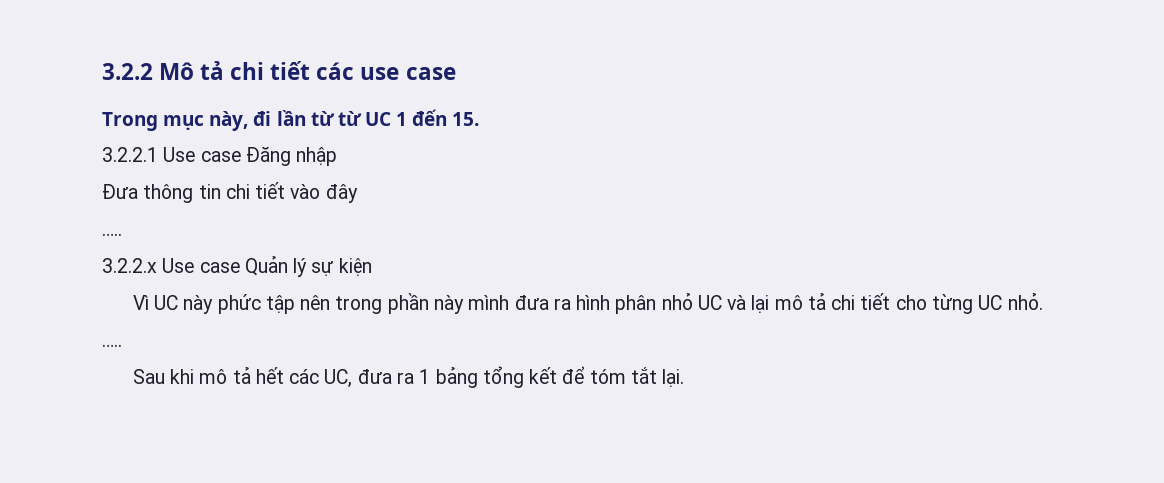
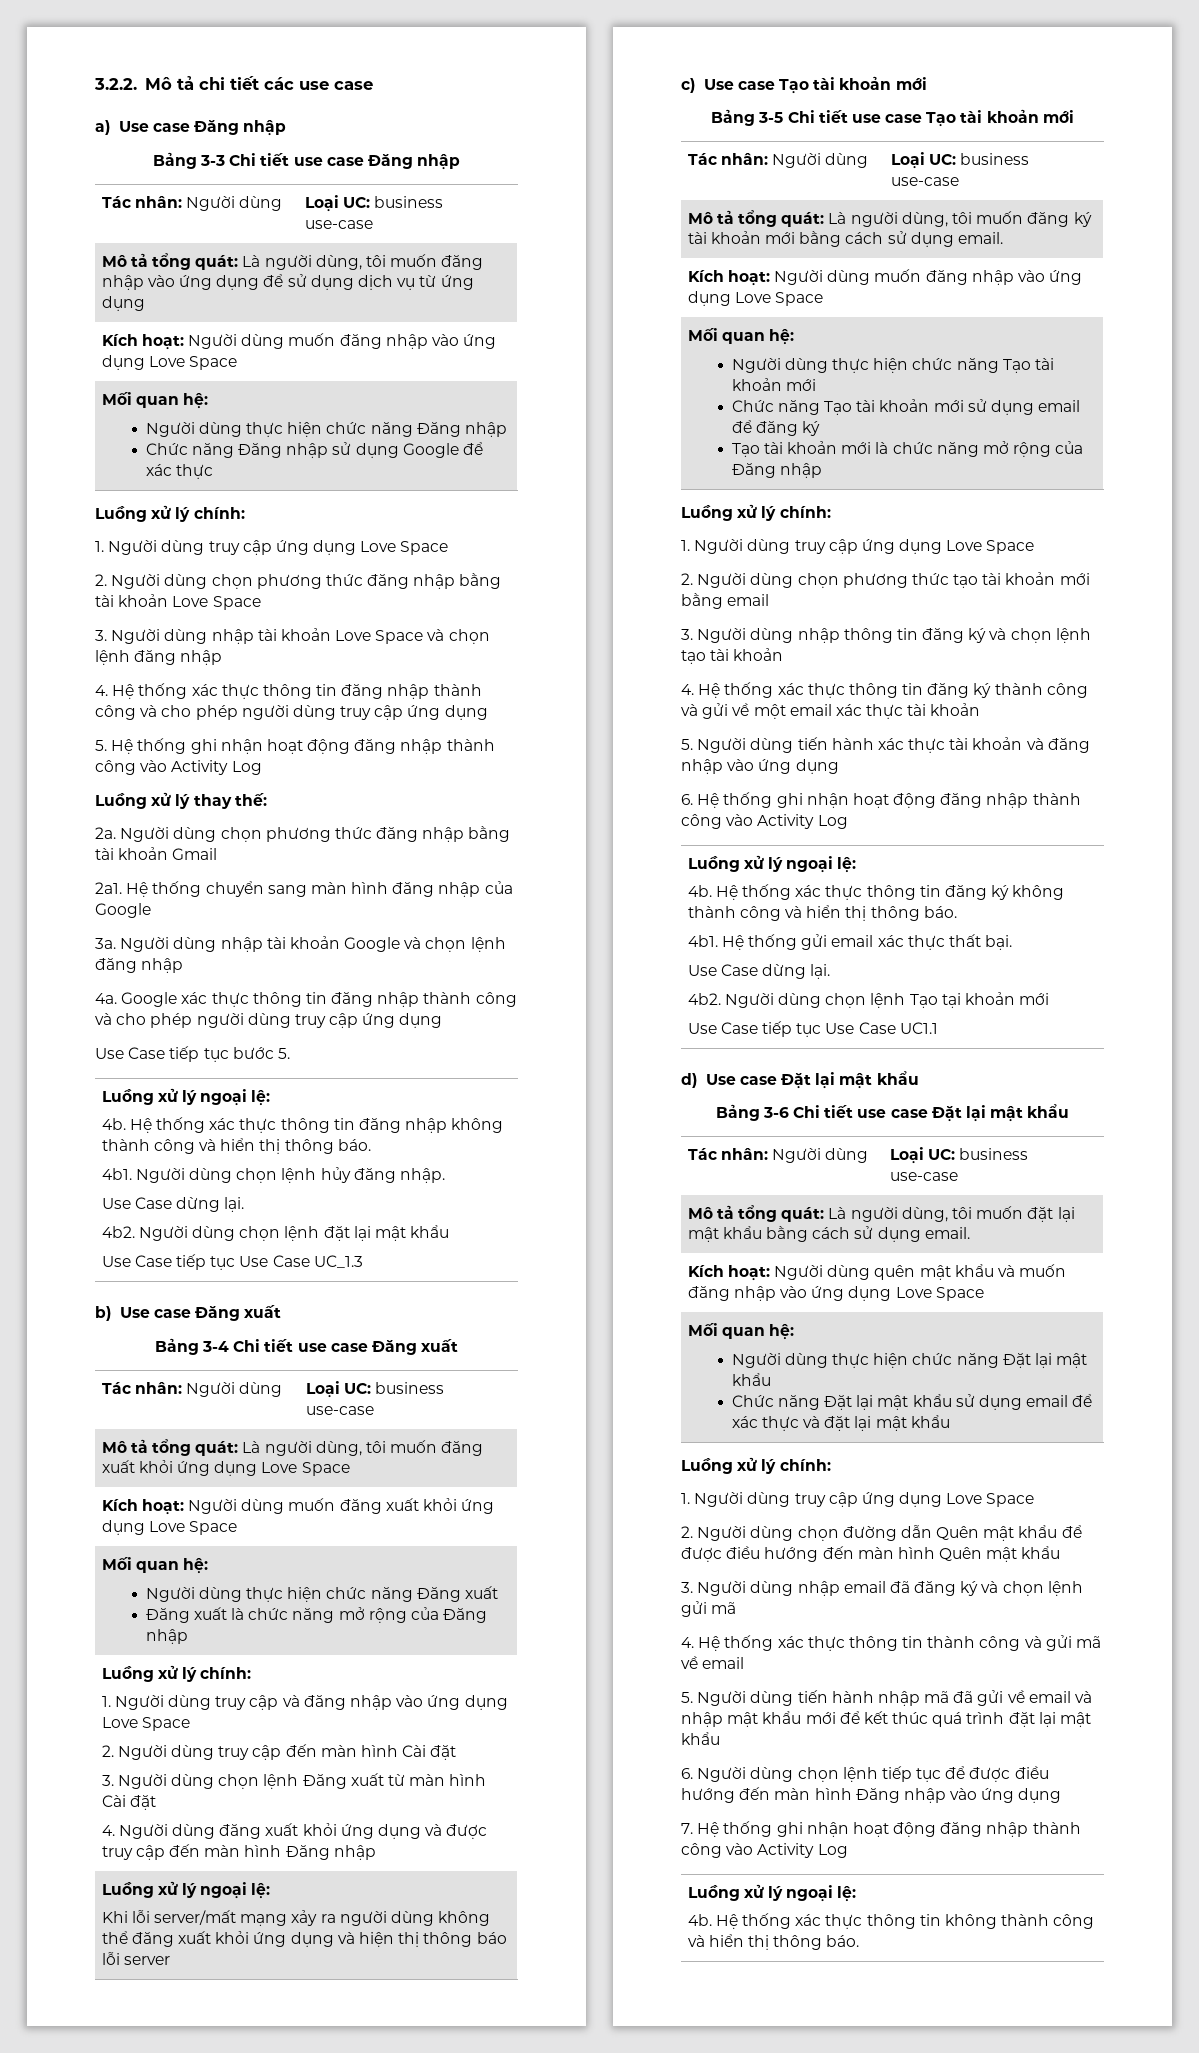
[102,63,153,80] 3.2.2 -> [94,78,137,90] 3.2.2.
[102,109,480,131] [102,147,338,166] [102,182,358,203] [102,233,122,236] [102,256,372,277] [132,293,1043,314] [102,344,122,347] [132,366,685,388] Trong mục này, đi lần từ từ UC 1 đến 15. // 3.2.2.1 Use case Đăng nhập // Đưa thông tin chi tiết vào đây // ….. // 3.2.2.x Use case Quản lý sự kiện // Vì UC này phức tập nên trong phần này mình đưa ra hình phân nhỏ UC và lại mô tả chi tiết cho từng UC nhỏ. // ….. // Sau khi mô tả hết các UC, đưa ra 1 bảng tổng kết để tóm tắt lại. -> [95,120,287,136] [152,152,461,170] [101,196,283,211] [304,195,444,212] [304,220,373,229] [101,253,484,270] [101,274,474,290] [101,296,145,311] [101,333,497,350] [101,355,238,370] [101,392,209,409] [145,422,507,437] [145,442,483,458] [145,464,213,479] [95,505,245,522] [95,540,449,555] [95,573,502,589] [95,594,261,610] [95,628,490,644] [95,650,223,665] [95,683,482,699] [95,705,488,720] [95,738,495,754] [95,760,262,775] [95,792,267,809] [95,826,511,842] [95,847,218,860] [95,881,513,897] [95,903,151,918] [95,936,506,952] [95,958,184,973] [95,992,517,1007] [95,1013,443,1028] [95,1046,290,1062] [101,1088,271,1106] [101,1117,504,1133] [101,1138,371,1154] [101,1167,446,1183] [101,1197,245,1212] [101,1225,450,1241] [101,1254,363,1270] [95,1305,282,1321] [154,1338,459,1355] [101,1382,283,1397] [305,1381,445,1398] [305,1406,374,1415] [101,1439,484,1456] [101,1460,350,1476] [101,1498,495,1515] [101,1520,238,1535] [101,1557,209,1574] [145,1586,498,1602] [145,1607,488,1623] [145,1629,188,1644] [101,1665,252,1682] [101,1695,508,1710] [101,1717,190,1731] [101,1744,457,1760] [101,1773,487,1789] [101,1795,156,1810] [101,1823,488,1839] [101,1844,376,1860] [101,1881,271,1899] [101,1910,491,1926] [101,1931,507,1947] [101,1952,170,1965] [681,76,927,94] [711,109,1074,127] [687,153,869,168] [890,152,1030,169] [890,177,959,186] [687,210,1092,227] [687,231,1004,247] [687,269,1083,286] [687,291,824,306] [687,328,795,345] [731,358,1054,373] [731,378,816,391] [731,399,1081,415] [731,420,821,436] [731,441,1084,457] [731,463,822,478] [681,504,831,521] [681,539,1035,554] [681,572,1090,588] [681,593,770,609] [681,628,1091,643] [681,648,784,664] [681,682,1088,698] [681,703,981,719] [681,737,1090,753] [681,759,839,774] [681,792,1081,808] [681,814,848,829] [687,855,857,873] [687,884,1065,900] [687,905,957,921] [687,934,1013,950] [687,964,831,979] [687,992,1050,1008] [687,1021,938,1037] [681,1071,919,1089] [715,1104,1070,1122] [687,1148,869,1163] [889,1147,1029,1164] [889,1172,958,1181] [687,1205,1075,1222] [687,1226,970,1242] [687,1264,1067,1281] [687,1286,984,1301] [687,1323,795,1340] [731,1353,1088,1368] [731,1373,771,1386] [731,1394,1093,1410] [731,1415,950,1431] [681,1457,831,1474] [681,1492,1035,1507] [681,1525,1082,1541] [681,1546,1061,1562] [681,1581,1083,1596] [681,1601,737,1617] [681,1635,1102,1651] [681,1656,745,1669] [681,1690,1093,1706] [681,1711,1092,1727] [681,1732,720,1745] [681,1766,1049,1782] [681,1787,1062,1803] [681,1821,1081,1837] [681,1843,848,1858] [687,1884,857,1902] [687,1913,1095,1929] [687,1934,860,1950] a) Use case Đăng nhập // Bảng 3-3 Chi tiết use case Đăng nhập // Tác nhân: Người dùng | Loại UC: business use-case // Mô tả tổng quát: Là người dùng, tôi muốn đăng nhập vào ứng dụng để sử dụng dịch vụ từ ứng dụng // Kích hoạt: Người dùng muốn đăng nhập vào ứng dụng Love Space // Mối quan hệ: // Người dùng thực hiện chức năng Đăng nhập // Chức năng Đăng nhập sử dụng Google để xác thực // Luồng xử lý chính: // 1. Người dùng truy cập ứng dụng Love Space // 2. Người dùng chọn phương thức đăng nhập bằng tài khoản Love Space // 3. Người dùng nhập tài khoản Love Space và chọn lệnh đăng nhập // 4. Hệ thống xác thực thông tin đăng nhập thành công và cho phép người dùng truy cập ứng dụng // 5. Hệ thống ghi nhận hoạt động đăng nhập thành công vào Activity Log // Luồng xử lý thay thế: // 2a. Người dùng chọn phương thức đăng nhập bằng tài khoản Gmail // 2a1. Hệ thống chuyển sang màn hình đăng nhập của Google // 3a. Người dùng nhập tài khoản Google và chọn lệnh đăng nhập // 4a. Google xác thực thông tin đăng nhập thành công và cho phép người dùng truy cập ứng dụng // Use Case tiếp tục bước 5. // Luồng xử lý ngoại lệ: // 4b. Hệ thống xác thực thông tin đăng nhập không thành công và hiển thị thông báo. // 4b1. Người dùng chọn lệnh hủy đăng nhập. // Use Case dừng lại. // 4b2. Người dùng chọn lệnh đặt lại mật khẩu // Use Case tiếp tục Use Case UC_1.3 // b) Use case Đăng xuất // Bảng 3-4 Chi tiết use case Đăng xuất // Tác nhân: Người dùng | Loại UC: business use-case // Mô tả tổng quát: Là người dùng, tôi muốn đăng xuất khỏi ứng dụng Love Space // Kích hoạt: Người dùng muốn đăng xuất khỏi ứng dụng Love Space // Mối quan hệ: // Người dùng thực hiện chức năng Đăng xuất // Đăng xuất là chức năng mở rộng của Đăng nhập // Luồng xử lý chính: // 1. Người dùng truy cập và đăng nhập vào ứng dụng Love Space // 2. Người dùng truy cập đến màn hình Cài đặt // 3. Người dùng chọn lệnh Đăng xuất từ màn hình Cài đặt // 4. Người dùng đăng xuất khỏi ứng dụng và được truy cập đến màn hình Đăng nhập // Luồng xử lý ngoại lệ: // Khi lỗi server/mất mạng xảy ra người dùng không thể đăng xuất khỏi ứng dụng và hiện thị thông báo lỗi server // c) Use case Tạo tài khoản mới // Bảng 3-5 Chi tiết use case Tạo tài khoản mới // Tác nhân: Người dùng | Loại UC: business use-case // Mô tả tổng quát: Là người dùng, tôi muốn đăng ký tài khoản mới bằng cách sử dụng email. // Kích hoạt: Người dùng muốn đăng nhập vào ứng dụng Love Space // Mối quan hệ: // Người dùng thực hiện chức năng Tạo tài khoản mới // Chức năng Tạo tài khoản mới sử dụng email để đăng ký // Tạo tài khoản mới là chức năng mở rộng của Đăng nhập // Luồng xử lý chính: // 1. Người dùng truy cập ứng dụng Love Space // 2. Người dùng chọn phương thức tạo tài khoản mới bằng email // 3. Người dùng nhập thông tin đăng ký và chọn lệnh tạo tài khoản // 4. Hệ thống xác thực thông tin đăng ký thành công và gửi về một email xác thực tài khoản // 5. Người dùng tiến hành xác thực tài khoản và đăng nhập vào ứng dụng // 6. Hệ thống ghi nhận hoạt động đăng nhập thành công vào Activity Log // Luồng xử lý ngoại lệ: // 4b. Hệ thống xác thực thông tin đăng ký không thành công và hiển thị thông báo. // 4b1. Hệ thống gửi email xác thực thất bại. // Use Case dừng lại. // 4b2. Người dùng chọn lệnh Tạo tại khoản mới // Use Case tiếp tục Use Case UC1.1 // d) Use case Đặt lại mật khẩu // Bảng 3-6 Chi tiết use case Đặt lại mật khẩu // Tác nhân: Người dùng | Loại UC: business use-case // Mô tả tổng quát: Là người dùng, tôi muốn đặt lại mật khẩu bằng cách sử dụng email. // Kích hoạt: Người dùng quên mật khẩu và muốn đăng nhập vào ứng dụng Love Space // Mối quan hệ: // Người dùng thực hiện chức năng Đặt lại mật khẩu // Chức năng Đặt lại mật khẩu sử dụng email để xác thực và đặt lại mật khẩu // Luồng xử lý chính: // 1. Người dùng truy cập ứng dụng Love Space // 2. Người dùng chọn đường dẫn Quên mật khẩu để được điều hướng đến màn hình Quên mật khẩu // 3. Người dùng nhập email đã đăng ký và chọn lệnh gửi mã // 4. Hệ thống xác thực thông tin thành công và gửi mã về email // 5. Người dùng tiến hành nhập mã đã gửi về email và nhập mật khẩu mới để kết thúc quá trình đặt lại mật khẩu // 6. Người dùng chọn lệnh tiếp tục để được điều hướng đến màn hình Đăng nhập vào ứng dụng // 7. Hệ thống ghi nhận hoạt động đăng nhập thành công vào Activity Log // Luồng xử lý ngoại lệ: // 4b. Hệ thống xác thực thông tin không thành công và hiển thị thông báo.

